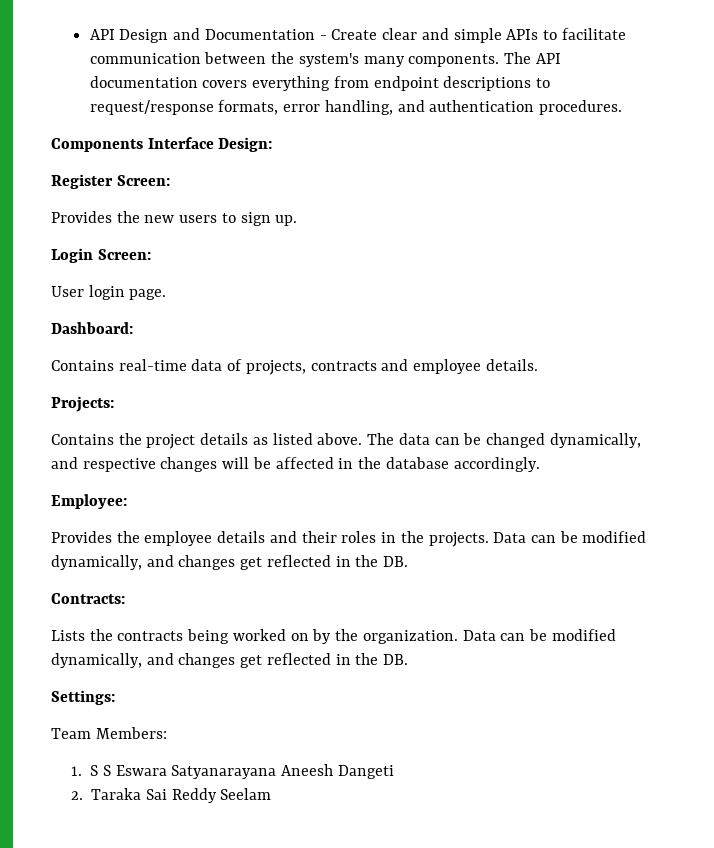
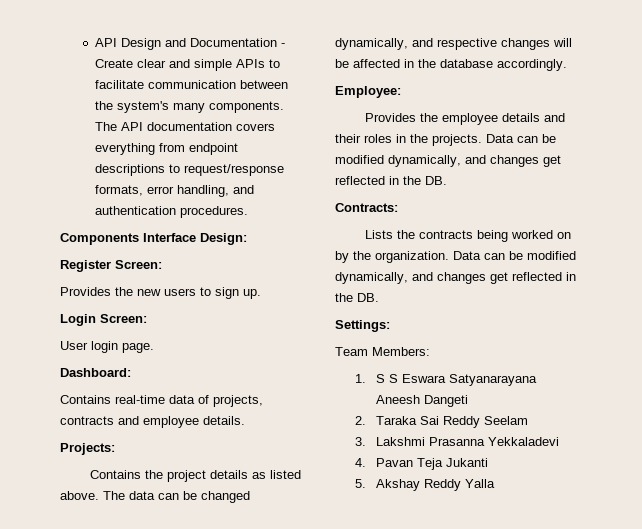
(272, 794) none -> [355,437,559,446] [355,458,488,470] [355,479,495,491] // 3. Lakshmi Prasanna Yekkaladevi // 4. Pavan Teja Jukanti // 5. Akshay Reddy Yalla

